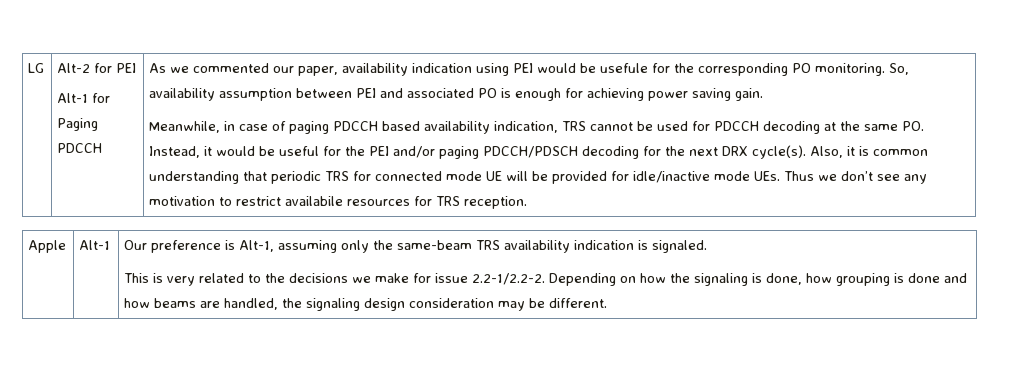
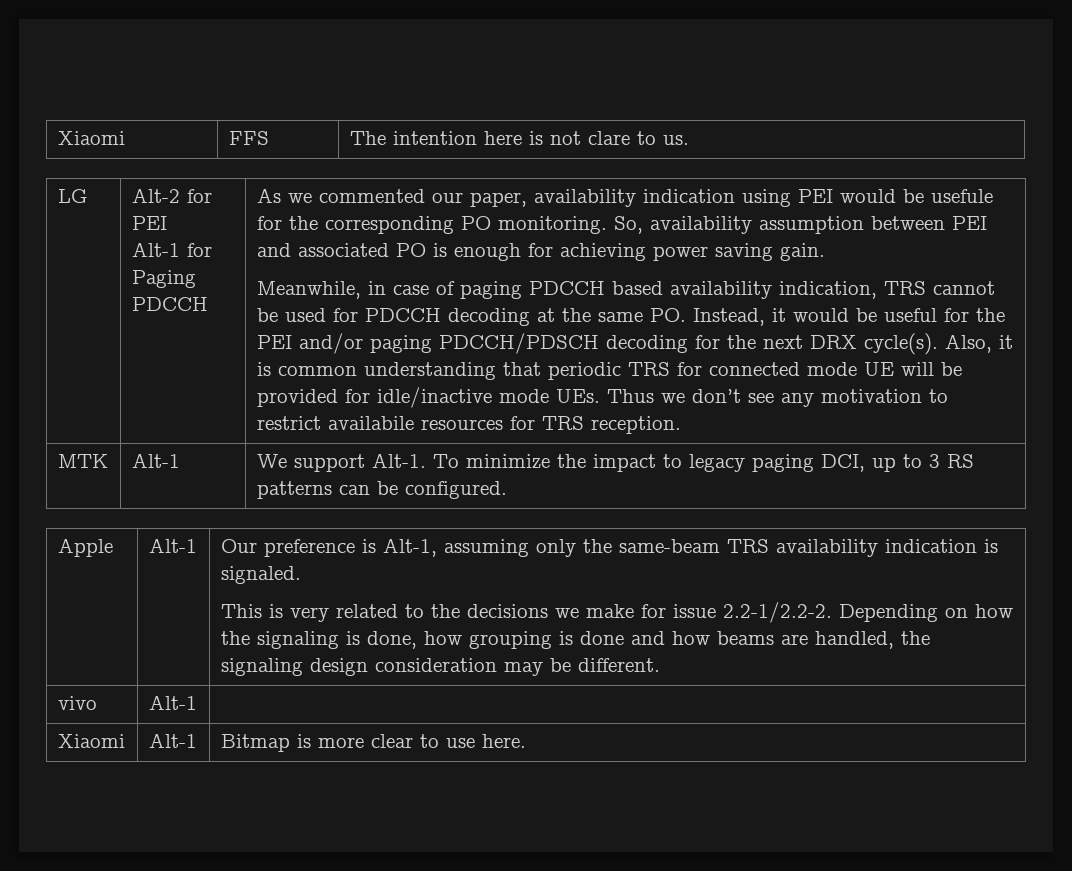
(28, 68) none -> [57,131,125,145] [228,131,269,145] [349,131,689,145] Xiaomi | FFS | The intention here is not clare to us. //
(528, 202) none -> [57,454,108,468] [131,453,180,468] [256,453,974,472] [256,481,507,499] // MTK | Alt-1 | We support Alt-1. To minimize the impact to legacy paging DCI, up to 3 RS patterns can be configured.
(608, 303) none -> [57,696,97,710] [148,695,197,710] [57,734,125,748] [148,733,197,748] [220,734,526,752] // vivo | Alt-1 | // Xiaomi | Alt-1 | Bitmap is more clear to use here.

